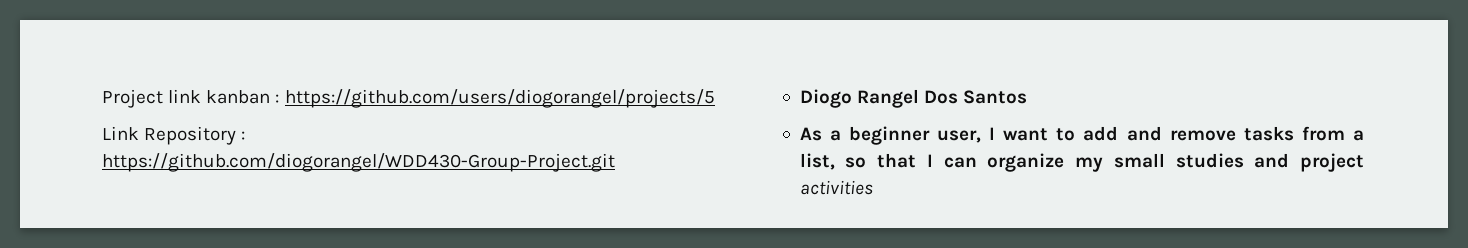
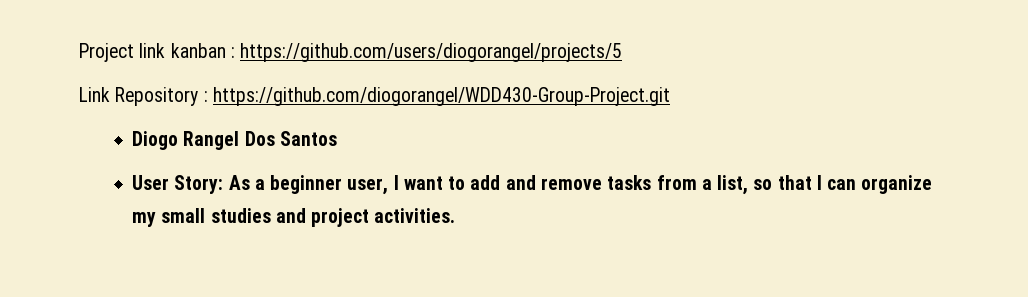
(1027, 97) none -> [132,175,224,194] User Story:
[799,180,873,195] activities -> [374,208,456,223] activities.

